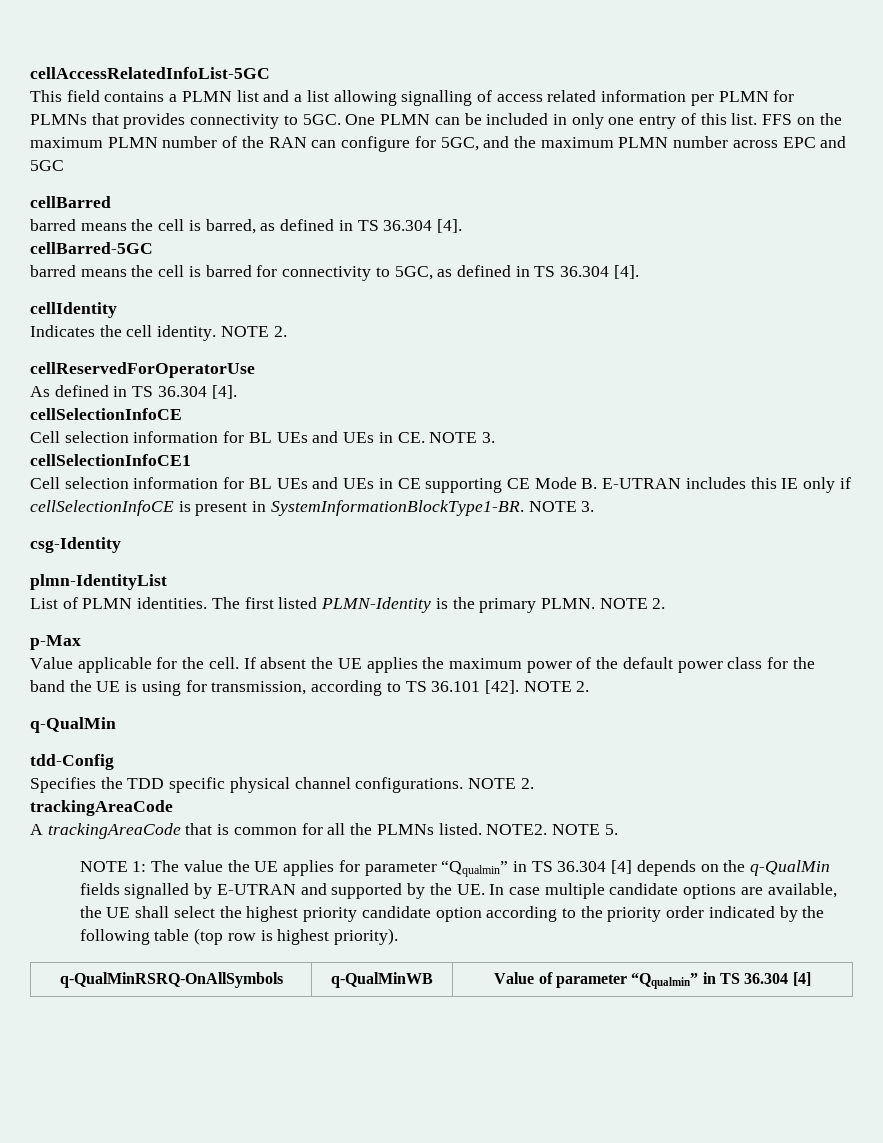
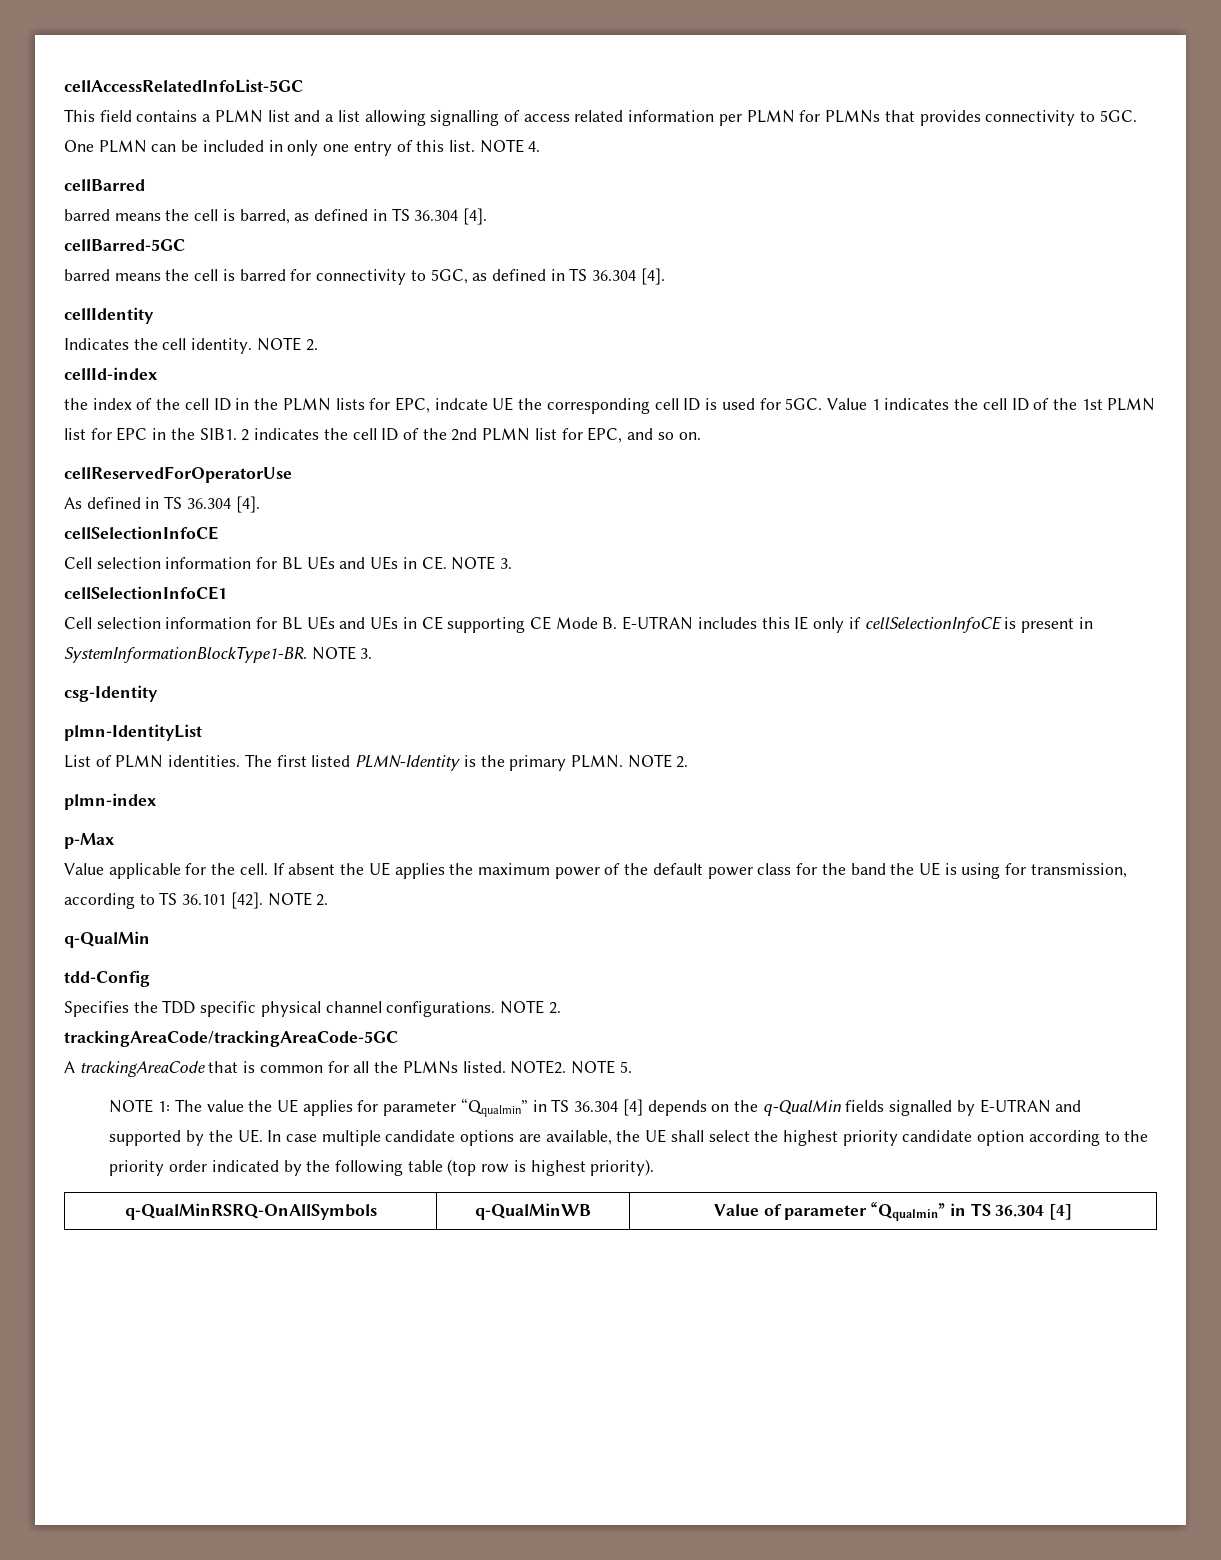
[762,113,842,125] [30,136,847,152] [30,160,64,171] FFS on the maximum PLMN number of the RAN can configure for 5GC, and the maximum PLMN number across EPC and 5GC -> [479,139,541,153] NOTE 4.
(287, 331) none -> [64,367,157,380] [64,397,1156,414] [64,427,701,443] // cellId-index // the index of the cell ID in the PLMN lists for EPC, indcate UE the corresponding cell ID is used for 5GC. Value 1 indicates the cell ID of the 1st PLMN list for EPC in the SIB1. 2 indicates the cell ID of the 2nd PLMN list for EPC, and so on.
(666, 603) none -> [64,793,156,810] // plmn-index
[30,800,173,816] trackingAreaCode -> [64,1030,398,1047] trackingAreaCode/trackingAreaCode-5GC

